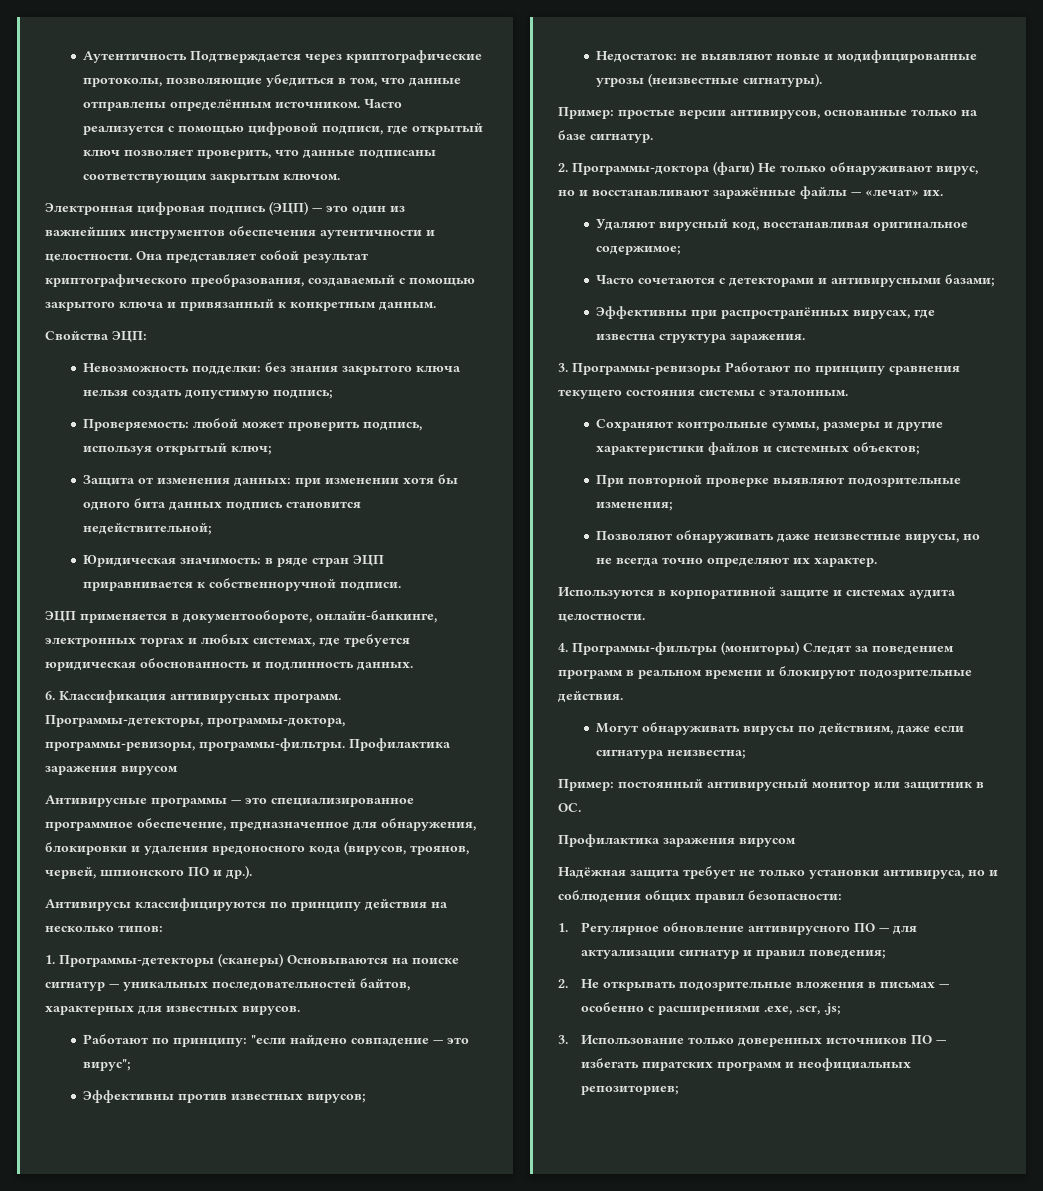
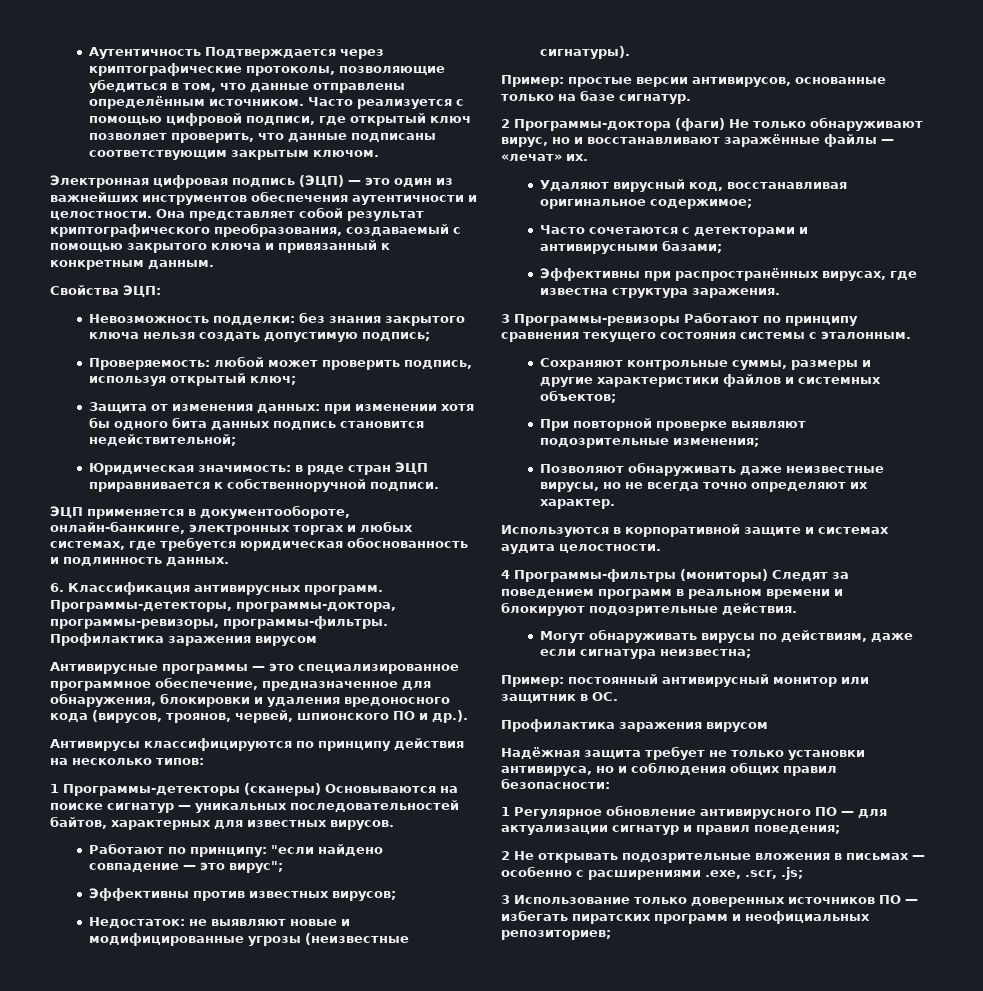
[45,955,55,964] 1. -> [50,784,59,793] 1
[558,163,568,172] 2. -> [501,119,510,128] 2
[558,363,568,372] 3. -> [501,314,510,323] 3
[558,643,568,652] 4. -> [501,570,510,579] 4
[558,923,568,932] 1. -> [501,807,510,816] 1
[558,979,568,988] 2. -> [501,851,510,860] 2
[558,1035,568,1044] 3. -> [501,895,510,904] 3

